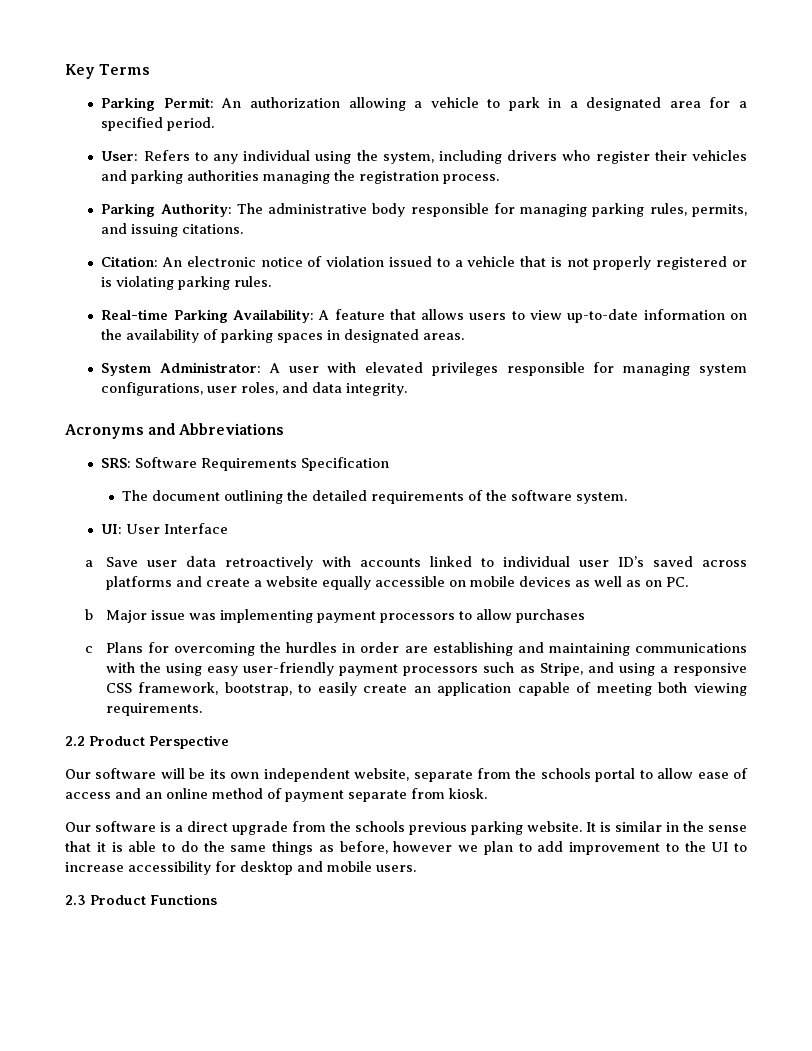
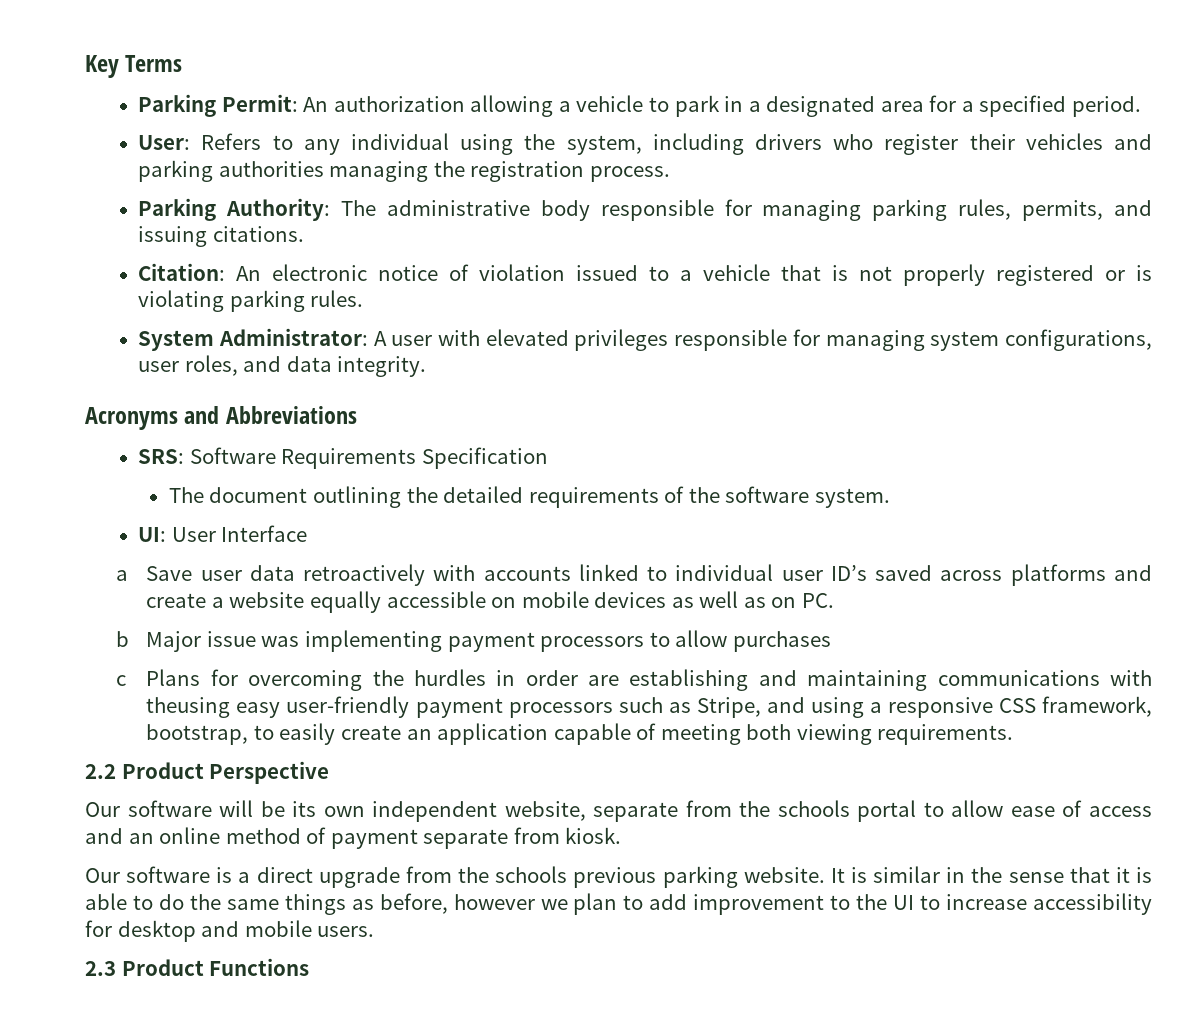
[101,309,748,323] [101,329,465,343] // Real-time Parking Availability: A feature that allows users to view up-to-date information on the availability of parking spaces in designated areas. -> (364, 298) none
[139,662,202,676] the using -> [146,697,231,718] theusing

